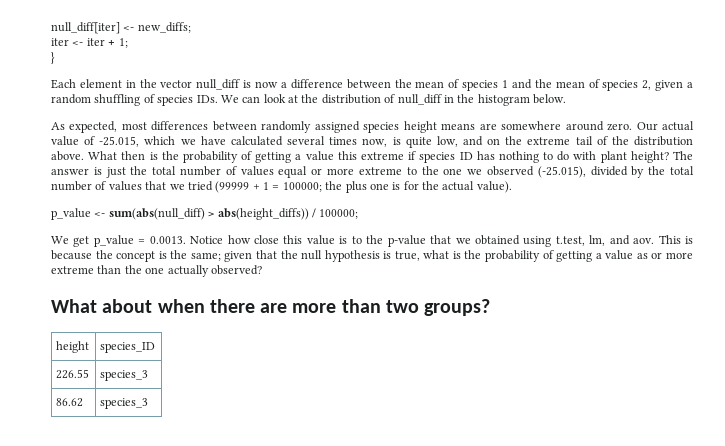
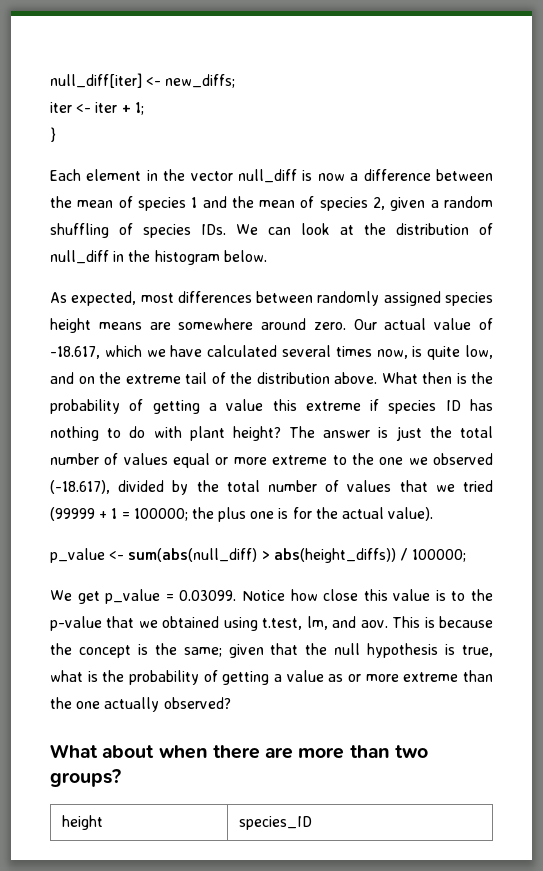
[99,136,140,147] -25.015, -> [50,346,100,359] -18.617,
[537,166,586,178] (-25.015), -> [50,480,110,494] (-18.617),
[149,236,186,244] 0.0013. -> [179,590,237,601] 0.03099.
[56,369,90,379] [100,370,149,381] [56,398,84,407] [100,398,149,409] // 226.55 | species_3 // 86.62 | species_3 -> (312, 823) none

